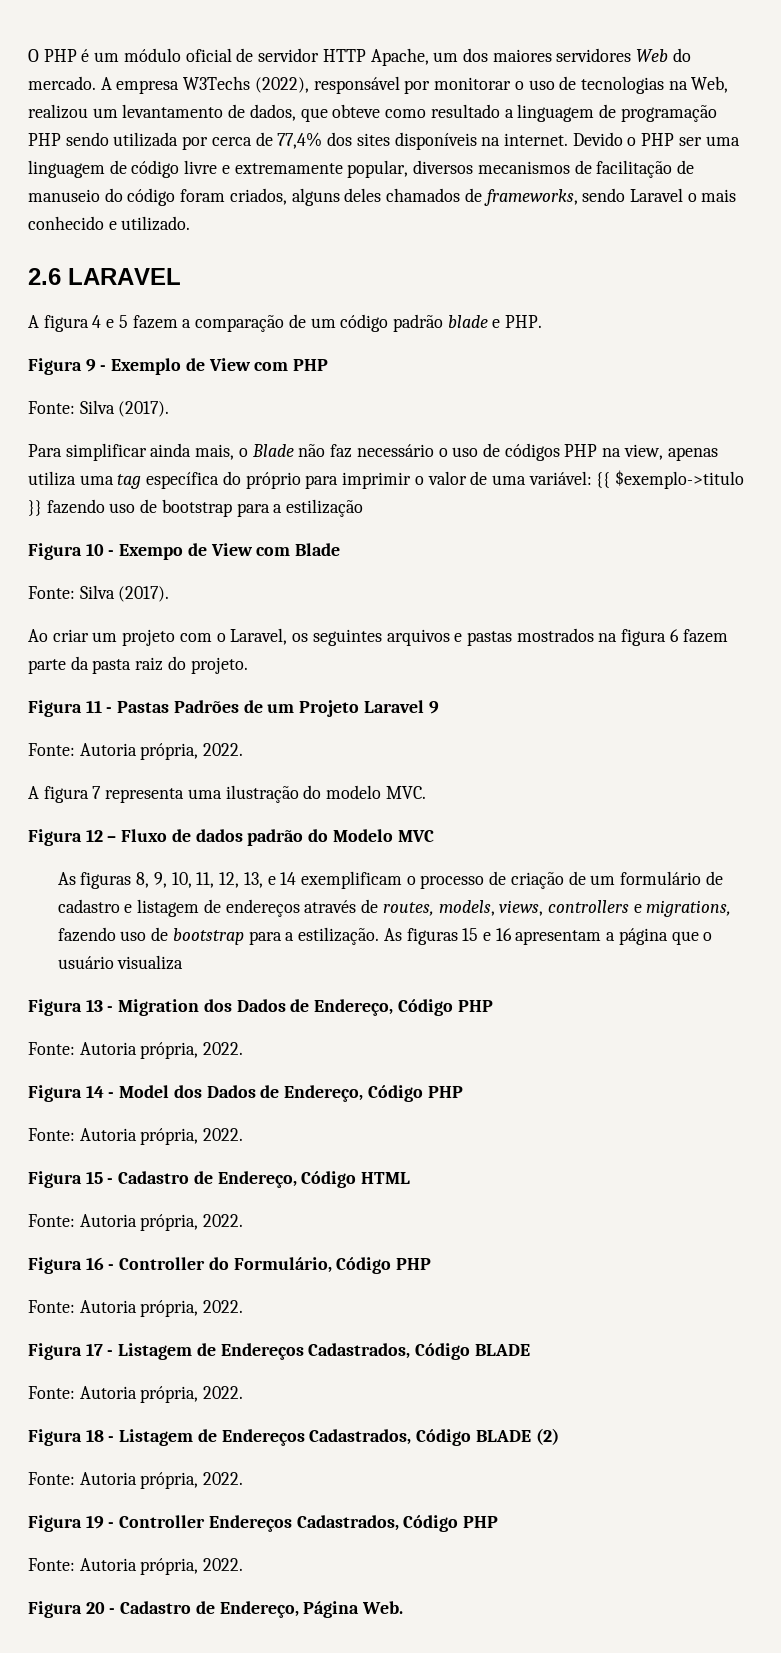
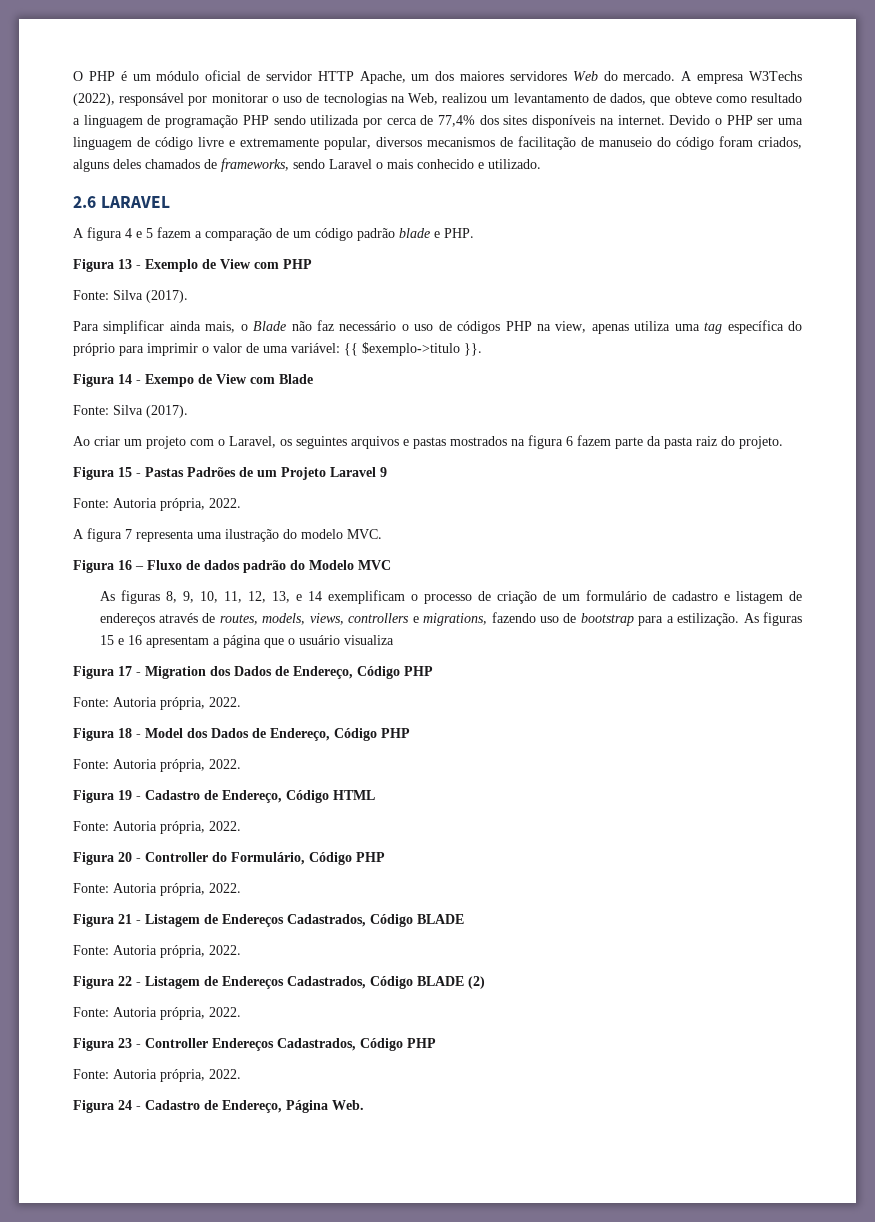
[85,359,96,372] 9 -> [118,259,132,269] 13
[28,499,364,517] [28,543,104,560] }} fazendo uso de bootstrap para a estilização // Figura 10 -> [464,343,482,356] [73,374,132,387] }}. // Figura 14
[85,700,102,713] 11 -> [118,467,132,477] 15
[85,829,103,842] 12 -> [118,560,132,570] 16
[85,999,103,1012] 13 -> [118,666,132,676] 17
[85,1085,104,1098] 14 -> [118,728,132,738] 18
[85,1171,103,1184] 15 -> [118,790,132,800] 19
[85,1257,104,1270] 16 -> [118,852,132,862] 20
[85,1343,103,1356] 17 -> [118,914,132,924] 21
[85,1429,104,1442] 18 -> [118,976,132,986] 22
[85,1515,104,1529] 19 -> [118,1038,132,1048] 23
[85,1602,105,1614] 20 -> [118,1100,132,1110] 24

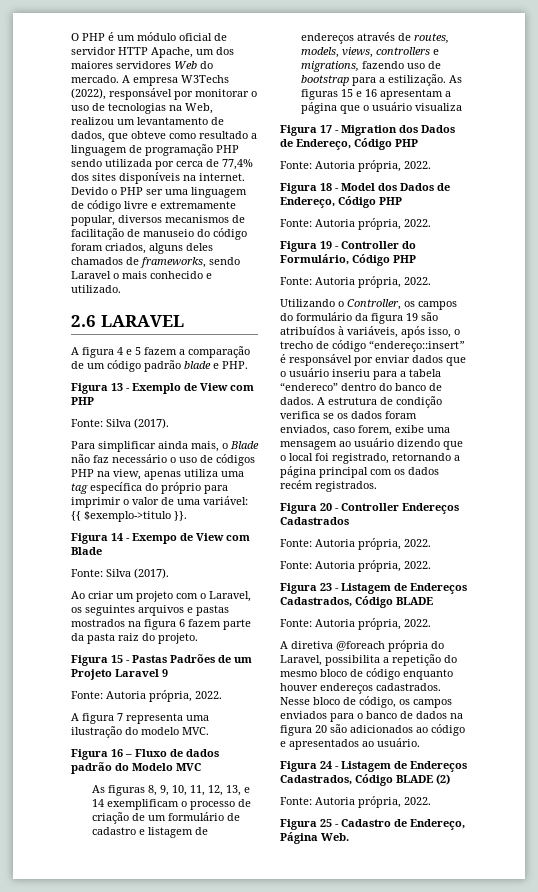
[145,790,375,803] [73,821,241,834] [73,852,141,865] Cadastro de Endereço, Código HTML // Fonte: Autoria própria, 2022. // Figura 20 - -> (339, 247) none
[73,914,132,927] Figura 21 -> [280,299,457,310] [280,312,438,324] [280,326,460,338] [280,340,465,352] [280,354,466,366] [280,368,441,380] [280,382,442,391] [280,396,442,408] [280,411,417,419] [280,425,450,436] [280,438,463,450] [280,453,460,464] [280,466,439,478] [280,480,377,492] [280,503,459,514] [280,517,349,525] [280,538,431,550] [280,560,431,572] [280,583,332,594] Utilizando o Controller, os campos do formulário da figura 19 são atribuídos à variáveis, após isso, o trecho de código “endereço::insert” é responsável por enviar dados que o usuário inseriu para a tabela “endereco” dentro do banco de dados. A estrutura de condição verifica se os dados foram enviados, caso forem, exibe uma mensagem ao usuário dizendo que o local foi registrado, retornando a página principal com os dados recém registrados. // Figura 20 - Controller Endereços Cadastrados // Fonte: Autoria própria, 2022. // Fonte: Autoria própria, 2022. // Figura 23
[73,976,132,989] // Figura 22 -> [280,640,444,652] [280,654,457,666] [280,668,453,680] [280,683,441,694] [280,696,452,708] [280,711,463,722] [280,724,465,736] [280,738,420,750] [280,761,332,772] // A diretiva @foreach própria do Laravel, possibilita a repetição do mesmo bloco de código enquanto houver endereços cadastrados. Nesse bloco de código, os campos enviados para o banco de dados na figura 20 são adicionados ao código e apresentados ao usuário. // Figura 24
[118,1038,436,1051] [73,1069,241,1082] [73,1100,132,1113] 23 - Controller Endereços Cadastrados, Código PHP // Fonte: Autoria própria, 2022. // Figura 24 -> [320,819,332,827] 25

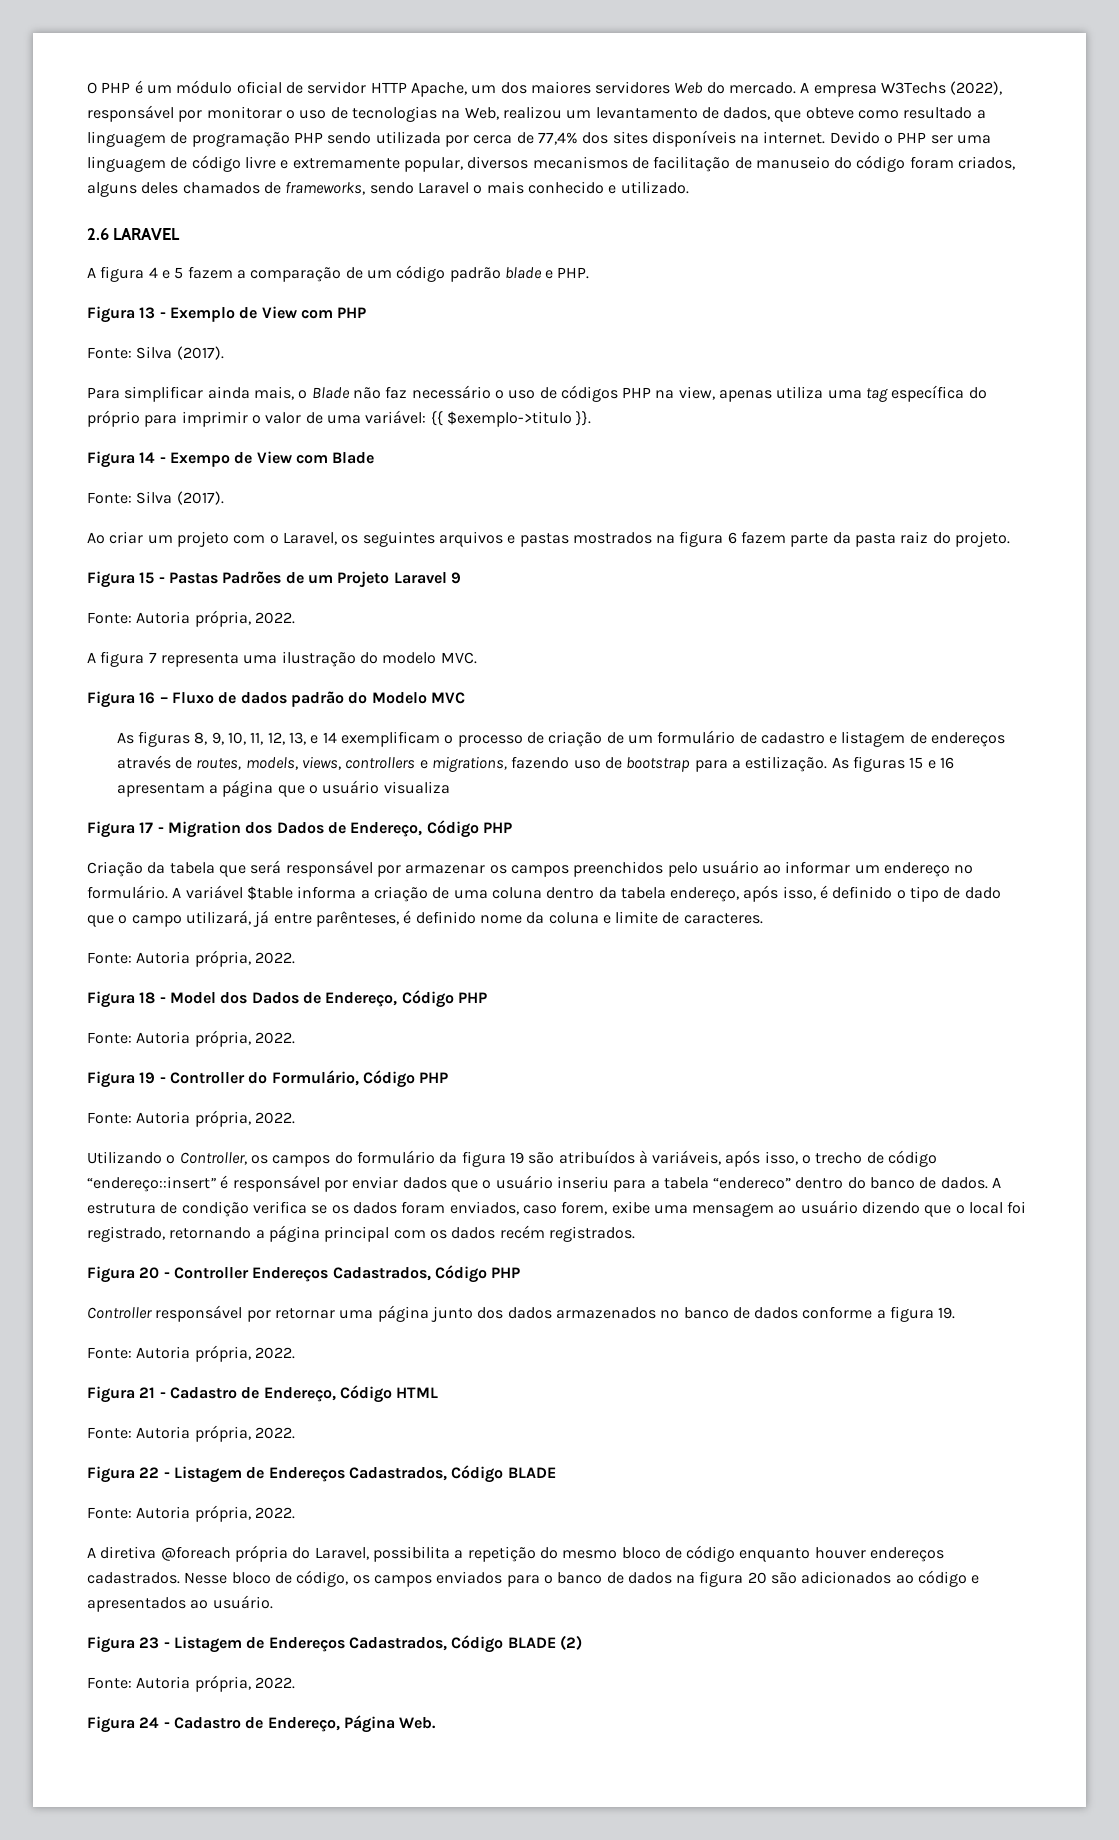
(418, 143) none -> [87,860,974,877] [87,885,1001,902] [87,910,763,927] // Criação da tabela que será responsável por armazenar os campos preenchidos pelo usuário ao informar um endereço no formulário. A variável $table informa a criação de uma coluna dentro da tabela endereço, após isso, é definido o tipo de dado que o campo utilizará, já entre parênteses, é definido nome da coluna e limite de caracteres.
[280,517,349,525] [280,538,431,550] [280,560,431,572] [280,583,332,594] Cadastrados // Fonte: Autoria própria, 2022. // Fonte: Autoria própria, 2022. // Figura 23 -> [332,1265,521,1283] [87,1305,956,1322] [87,1345,295,1362] [87,1385,439,1403] [87,1425,295,1442] [87,1466,160,1483] Cadastrados, Código PHP // Controller responsável por retornar uma página junto dos dados armazenados no banco de dados conforme a figura 19. // Fonte: Autoria própria, 2022. // Figura 21 - Cadastro de Endereço, Código HTML // Fonte: Autoria própria, 2022. // Figura 22
[320,761,332,769] 24 -> [139,1637,160,1649] 23
[320,819,332,827] 25 -> [139,1717,160,1728] 24

